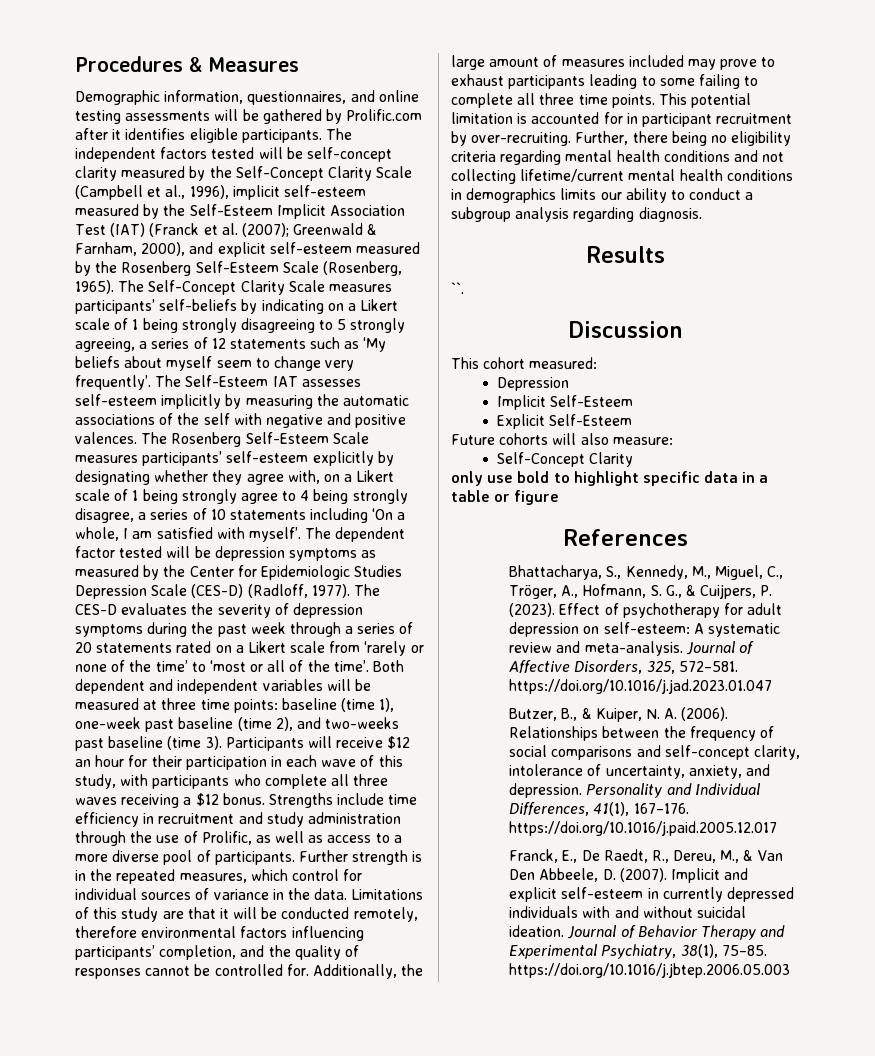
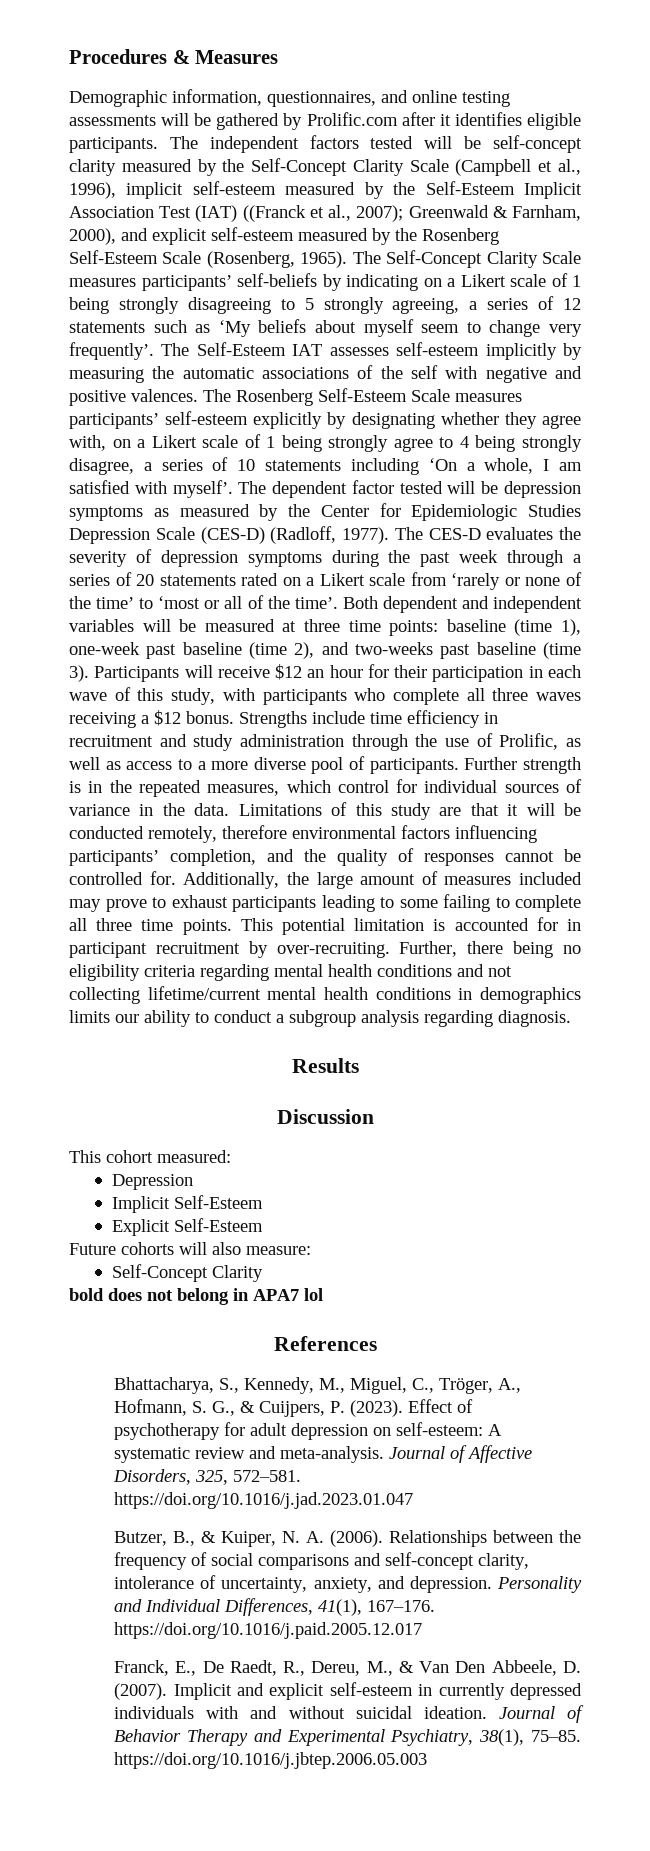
[149,223,289,237] (Franck et al. (2007); -> [242,205,404,222] ((Franck et al., 2007);
[451,282,464,294] // ``. -> (359, 1065) none
[451,471,769,486] [451,490,560,505] only use bold to highlight specific data in a table or figure -> [69,1288,323,1305] bold does not belong in APA7 lol

